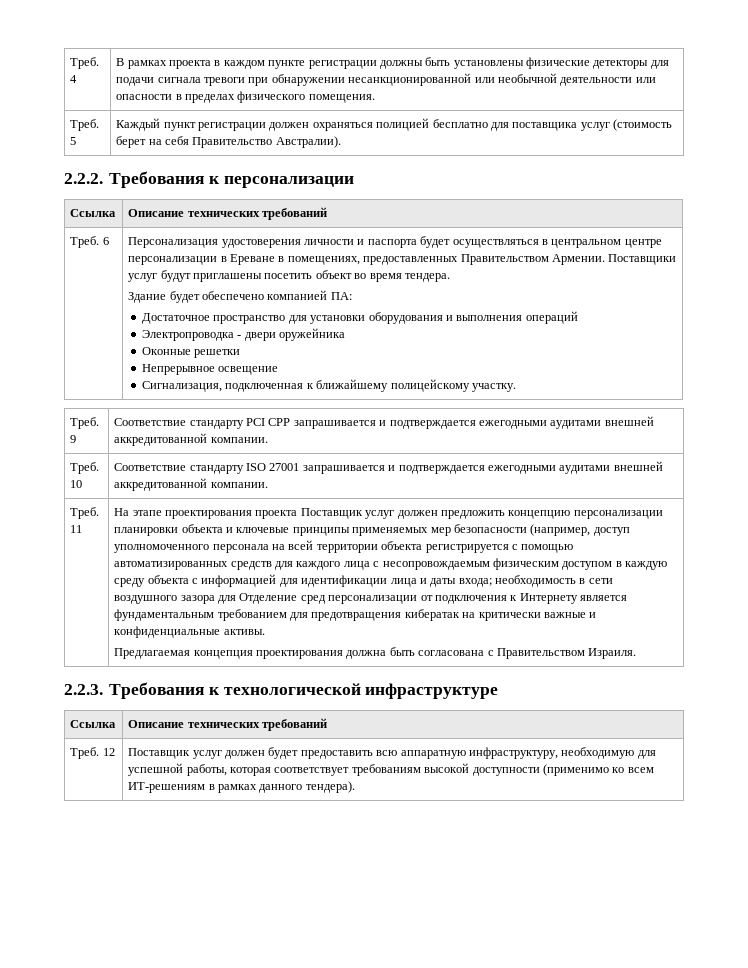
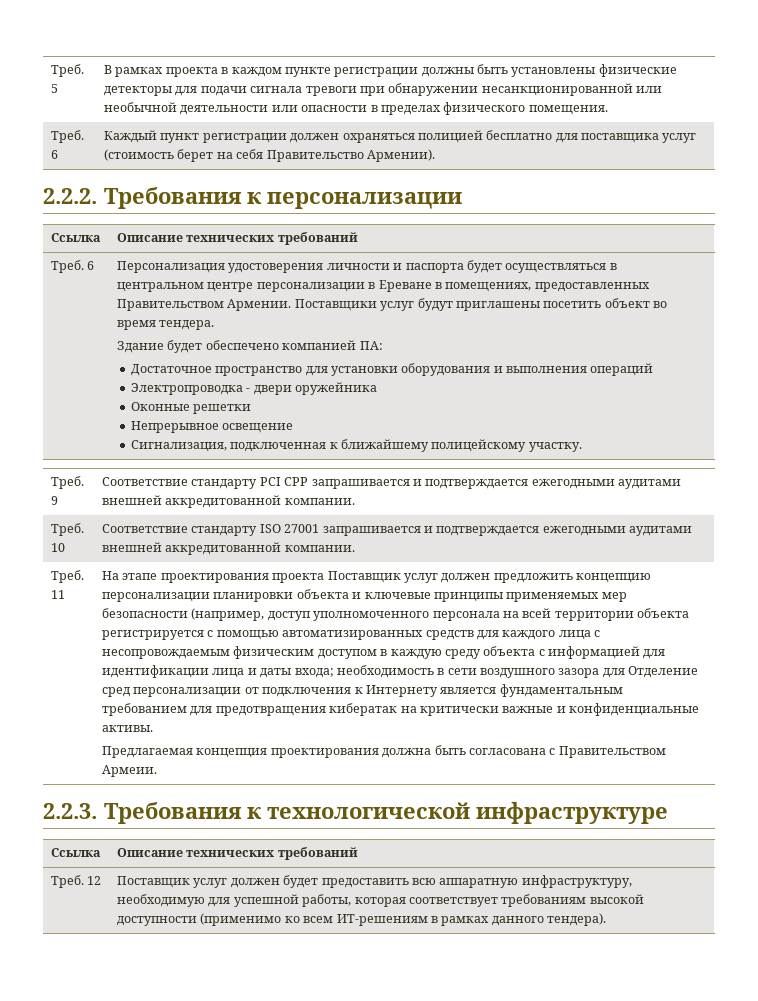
[70,57,100,69] [70,75,78,83] Треб. 4 -> [51,64,85,77] [51,84,59,93] Треб. 5
[70,137,77,145] 5 -> [51,150,59,159] 6
[275,136,341,148] Австралии). -> [366,149,435,162] Армении).
[588,648,637,659] Израиля. -> [102,765,158,777] Армеии.

